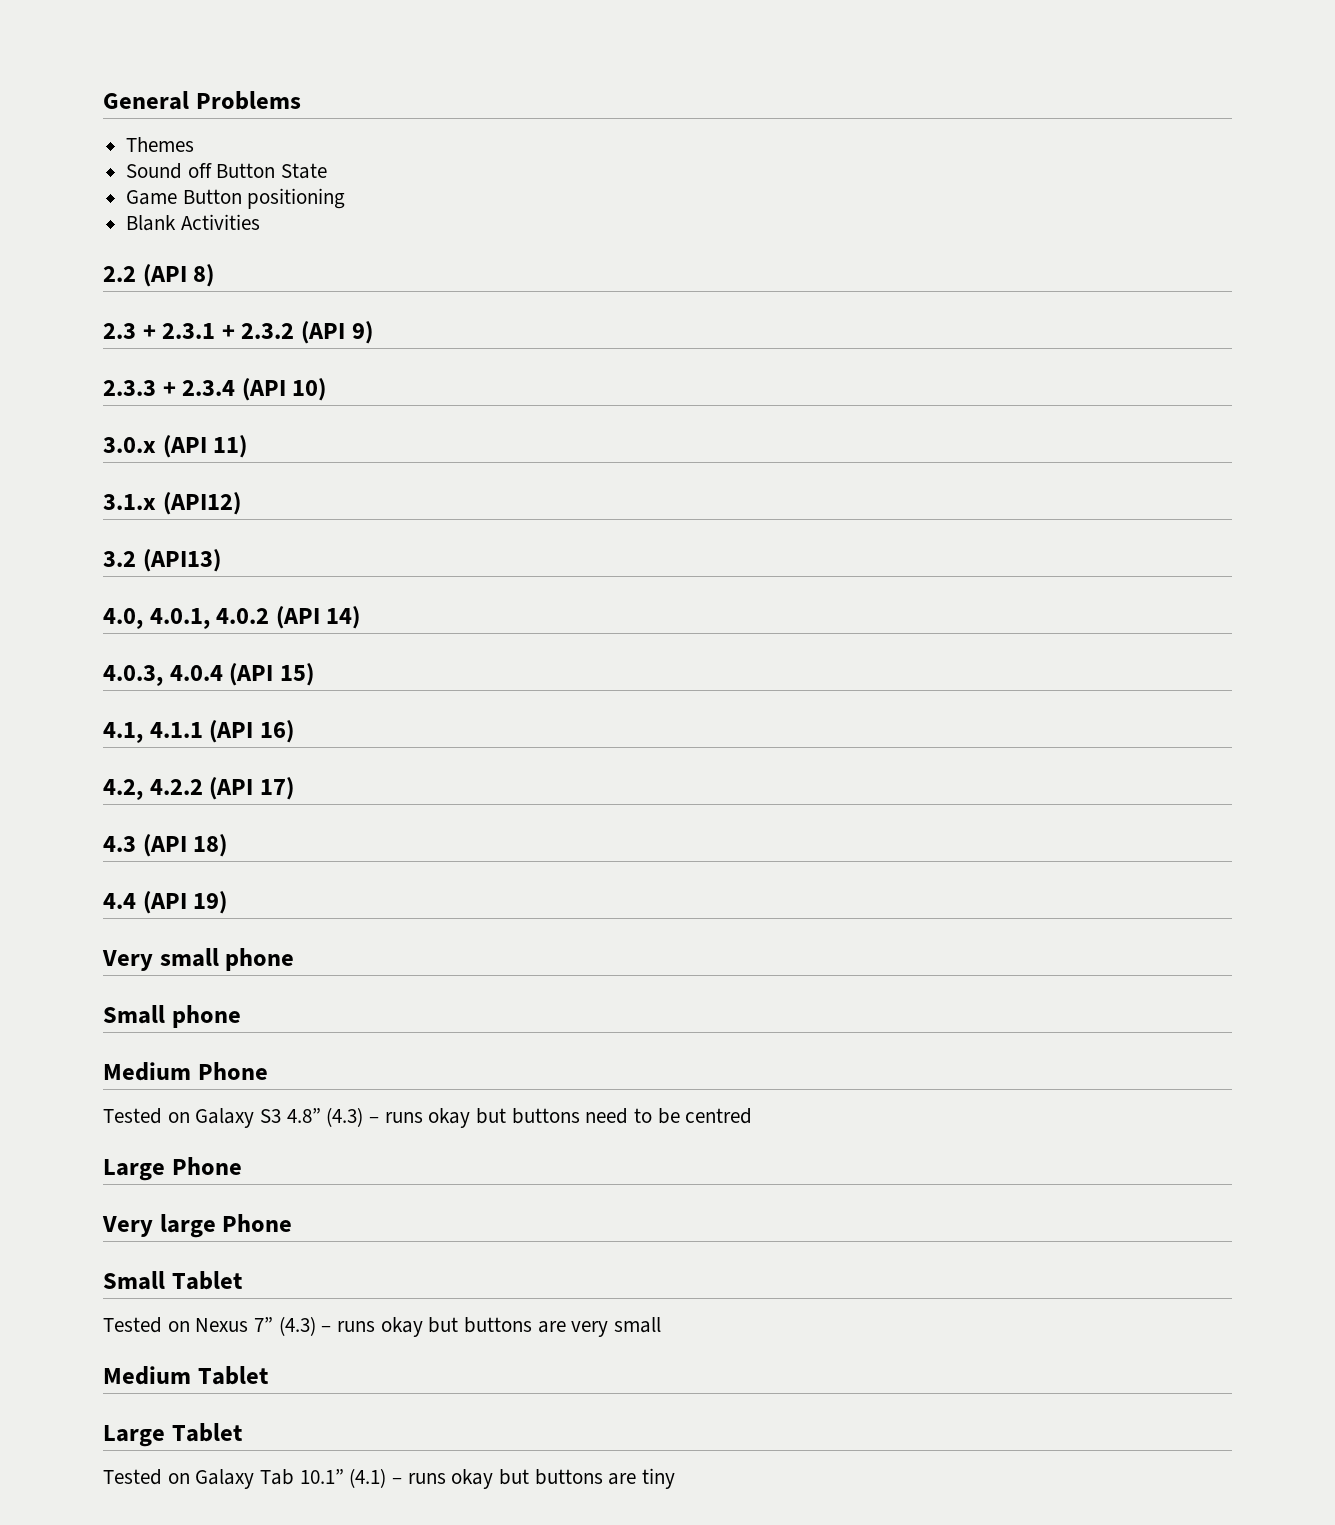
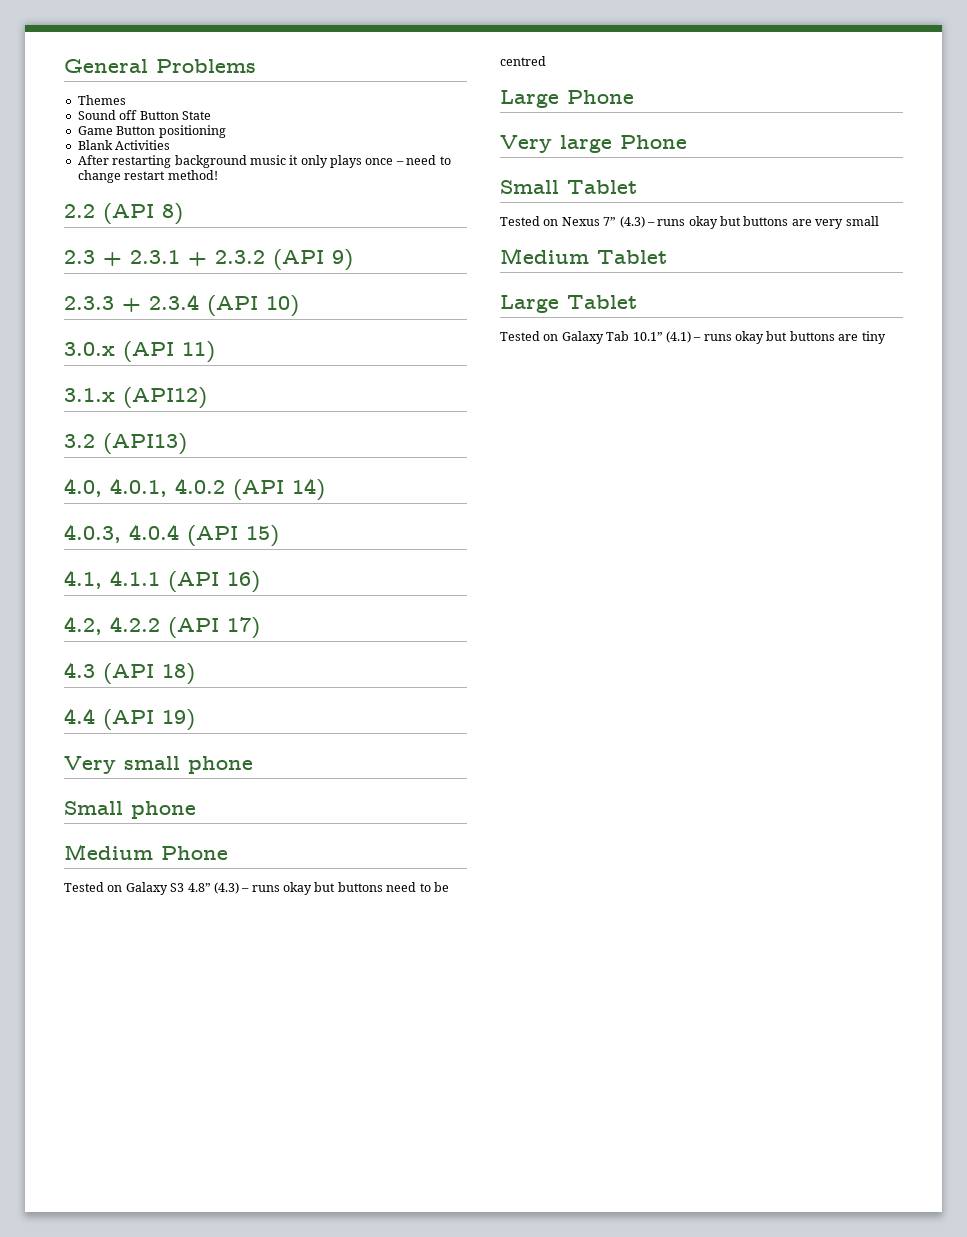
(260, 222) none -> [77,155,451,168] [77,170,218,183] // After restarting background music it only plays once – need to change restart method!

